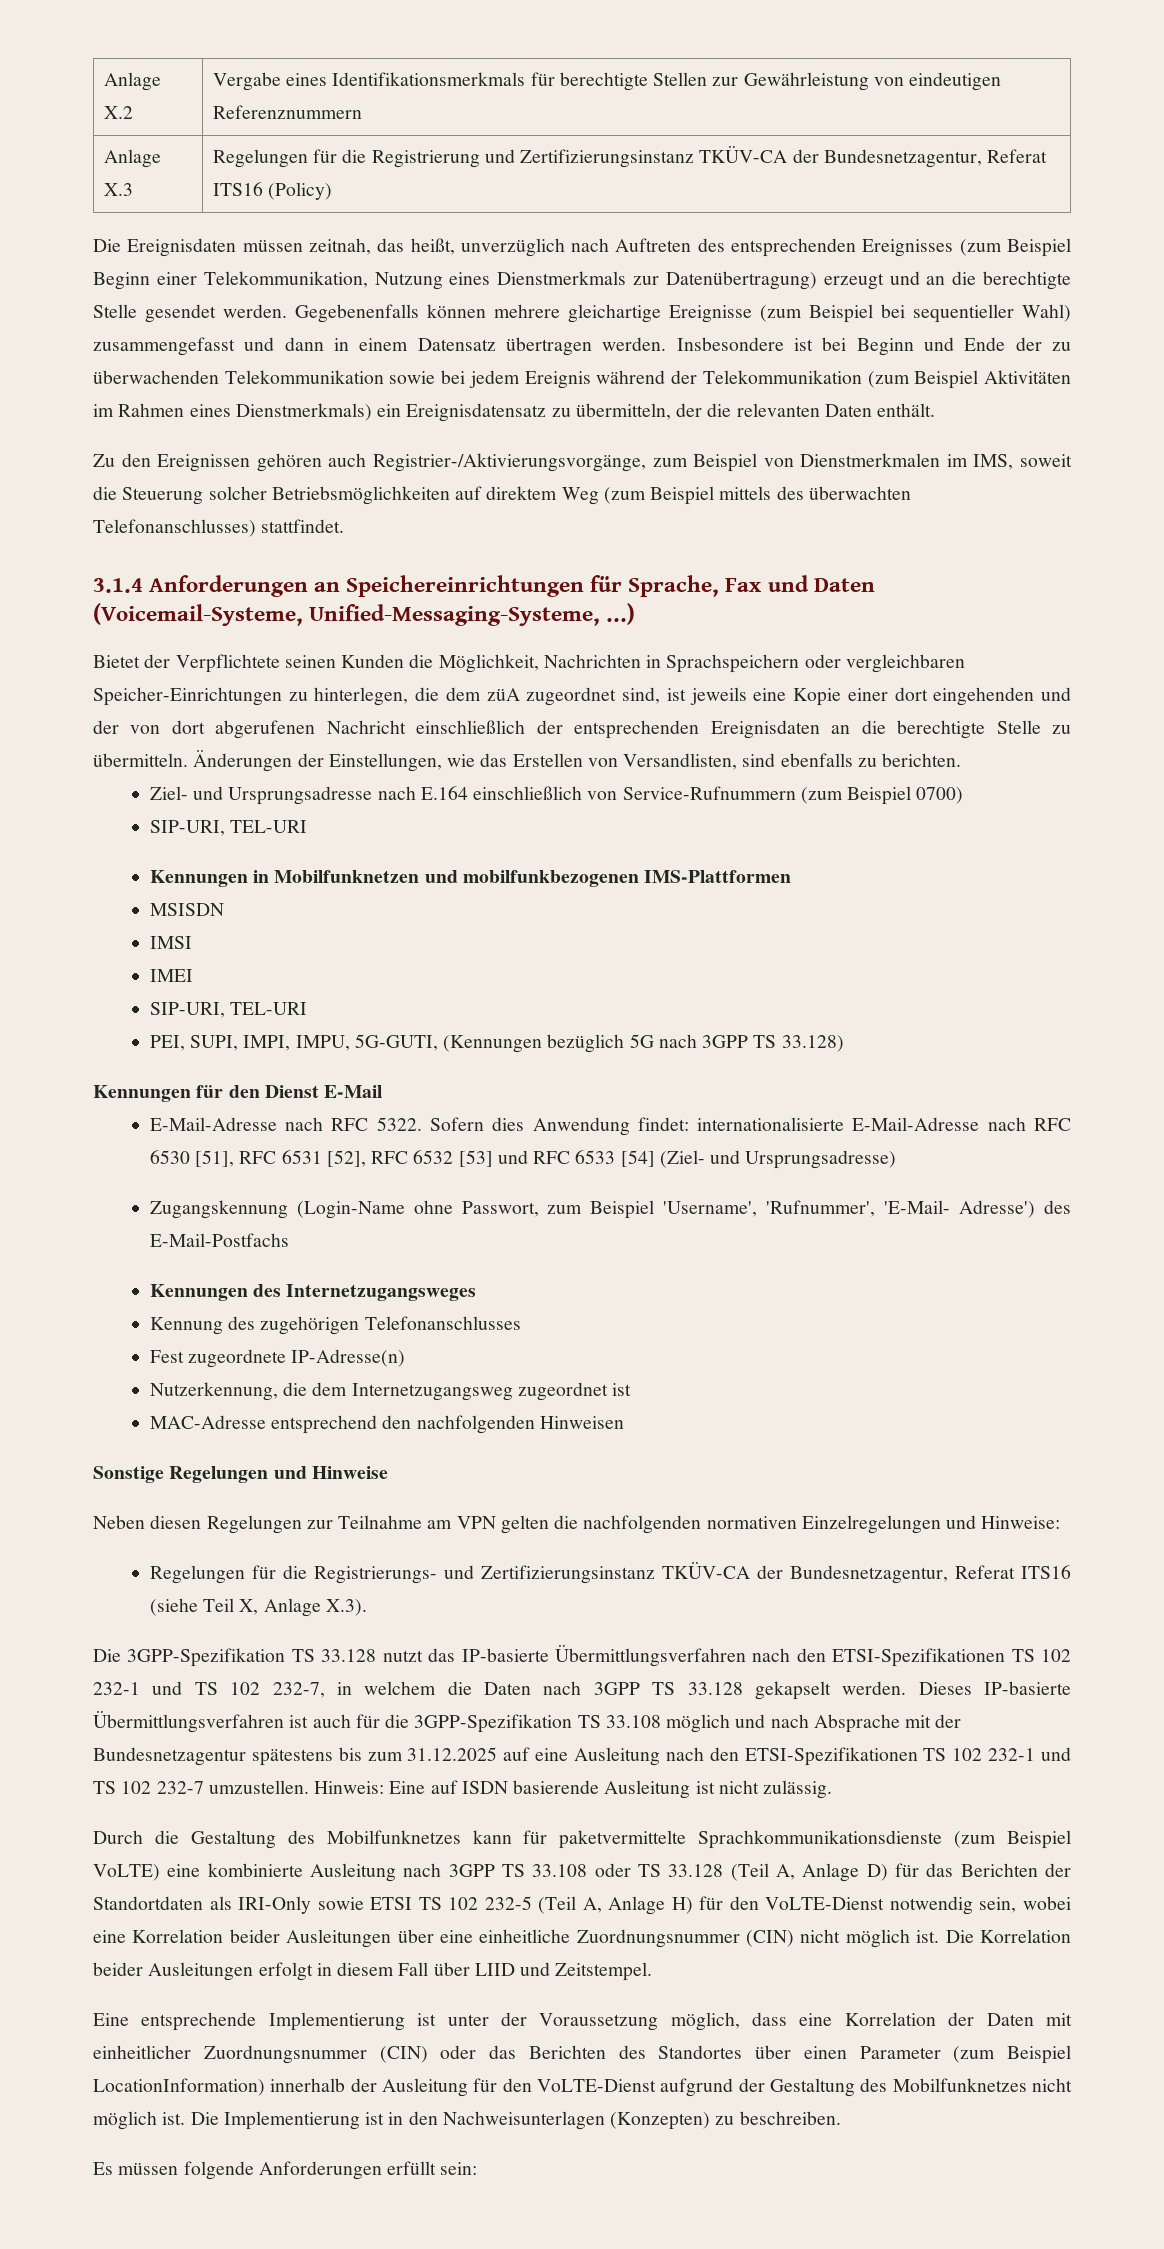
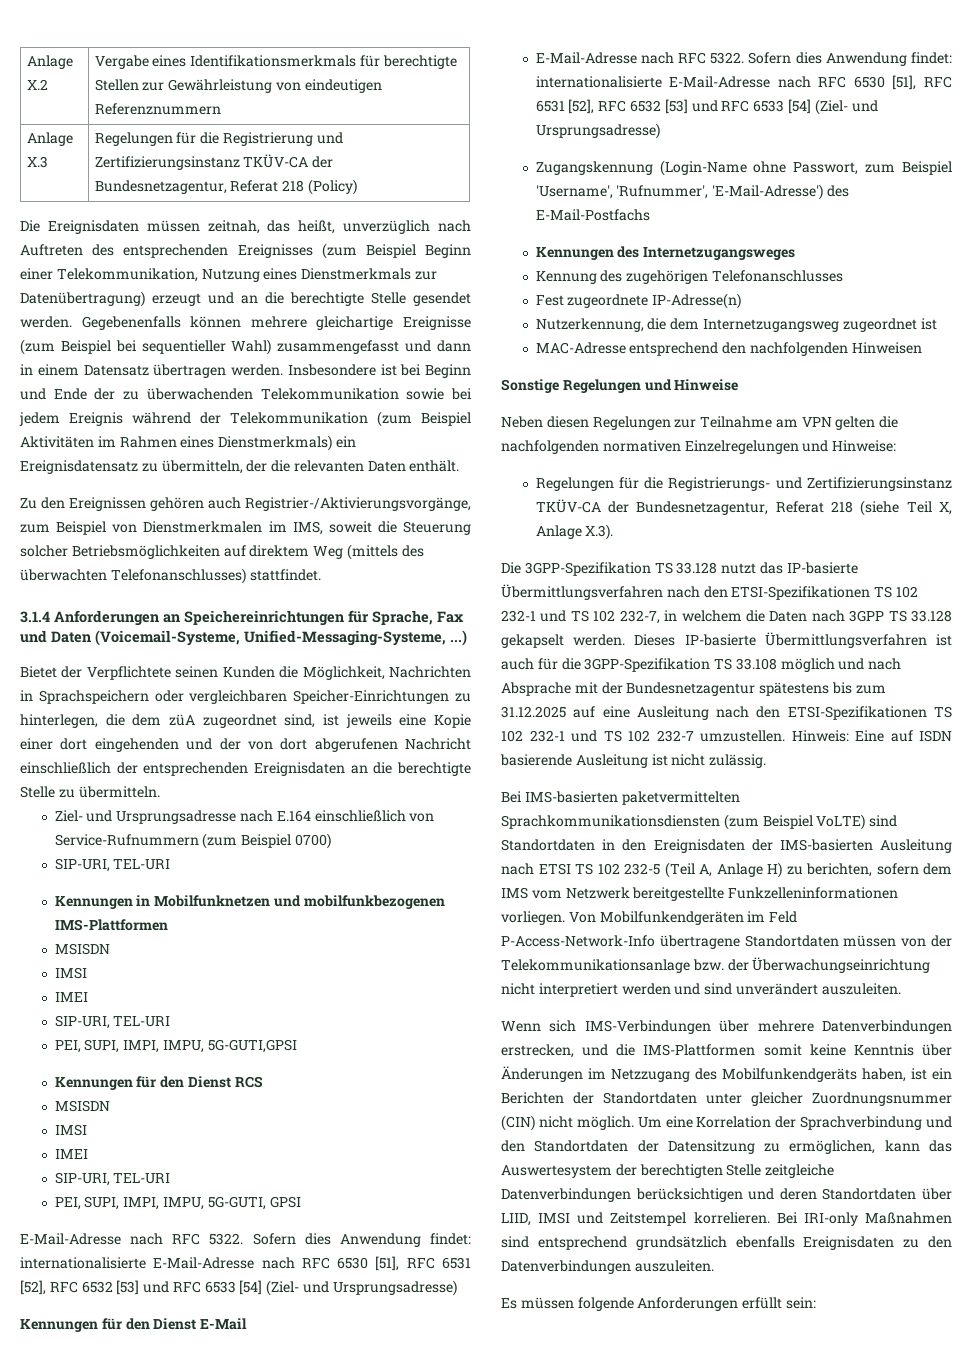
[212,182,263,196] ITS16 -> [282,180,305,192] 218
[603,486,772,505] (zum Beispiel mittels -> [346,544,398,560] (mittels
[193,750,962,772] Änderungen der Einstellungen, wie das Erstellen von Versandlisten, sind ebenfalls zu berichten. -> (160, 792) none
(308, 1008) none -> [54,1039,297,1053] [54,1076,263,1090] [54,1100,110,1112] [54,1124,87,1136] [54,1149,88,1159] [54,1172,171,1186] // PEI, SUPI, IMPI, IMPU, 5G-GUTI,GPSI // Kennungen für den Dienst RCS // MSISDN // IMSI // IMEI // SIP-URI, TEL-URI
[443,1034,844,1053] (Kennungen bezüglich 5G nach 3GPP TS 33.128) -> [269,1196,301,1208] [20,1233,471,1247] [20,1256,471,1271] [20,1280,457,1296] GPSI // E-Mail-Adresse nach RFC 5322. Sofern dies Anwendung findet: internationalisierte E-Mail-Adresse nach RFC 6530 [51], RFC 6531 [52], RFC 6532 [53] und RFC 6533 [54] (Ziel- und Ursprungsadresse)
[884,1200,1036,1218] 'E-Mail- Adresse') -> [712,184,824,200] 'E-Mail-Adresse')
[1021,1565,1072,1579] ITS16 -> [831,501,854,513] 218
[93,1830,1071,1849] [93,1863,1072,1882] [93,1896,364,1914] Durch die Gestaltung des Mobilfunknetzes kann für paketvermittelte Sprachkommunikationsdienste (zum Beispiel VoLTE) eine kombinierte Ausleitung nach 3GPP TS 33.108 oder TS 33.128 (Teil A, Anlage D) für das Berichten der Standortdaten als IRI-Only sowie -> [501,791,740,805] [501,814,898,830] [501,839,952,853] [501,863,534,875] Bei IMS-basierten paketvermittelten Sprachkommunikationsdiensten (zum Beispiel VoLTE) sind Standortdaten in den Ereignisdaten der IMS-basierten Ausleitung nach
[699,1896,1071,1915] [93,1929,1071,1948] [93,1962,653,1981] [93,2012,1072,2031] [93,2045,1071,2064] [93,2078,1073,2097] [93,2111,841,2130] für den VoLTE-Dienst notwendig sein, wobei eine Korrelation beider Ausleitungen über eine einheitliche Zuordnungsnummer (CIN) nicht möglich ist. Die Korrelation beider Ausleitungen erfolgt in diesem Fall über LIID und Zeitstempel. // Eine entsprechende Implementierung ist unter der Voraussetzung möglich, dass eine Korrelation der Daten mit einheitlicher Zuordnungsnummer (CIN) oder das Berichten des Standortes über einen Parameter (zum Beispiel LocationInformation) innerhalb der Ausleitung für den VoLTE-Dienst aufgrund der Gestaltung des Mobilfunknetzes nicht möglich ist. Die Implementierung ist in den Nachweisunterlagen (Konzepten) zu beschreiben. -> [786,863,952,877] [501,887,899,901] [501,911,798,925] [501,935,952,949] [501,957,931,973] [501,983,901,997] [501,1020,952,1034] [501,1044,952,1058] [501,1066,952,1082] [501,1092,952,1106] [501,1115,952,1131] [501,1140,952,1154] [501,1164,835,1178] [501,1188,952,1202] [501,1212,952,1226] [501,1236,952,1250] [501,1260,714,1274] zu berichten, sofern dem IMS vom Netzwerk bereitgestellte Funkzelleninformationen vorliegen. Von Mobilfunkendgeräten im Feld P-Access-Network-Info übertragene Standortdaten müssen von der Telekommunikationsanlage bzw. der Überwachungseinrichtung nicht interpretiert werden und sind unverändert auszuleiten. // Wenn sich IMS-Verbindungen über mehrere Datenverbindungen erstrecken, und die IMS-Plattformen somit keine Kenntnis über Änderungen im Netzzugang des Mobilfunkendgeräts haben, ist ein Berichten der Standortdaten unter gleicher Zuordnungsnummer (CIN) nicht möglich. Um eine Korrelation der Sprachverbindung und den Standortdaten der Datensitzung zu ermöglichen, kann das Auswertesystem der berechtigten Stelle zeitgleiche Datenverbindungen berücksichtigen und deren Standortdaten über LIID, IMSI und Zeitstempel korrelieren. Bei IRI-only Maßnahmen sind entsprechend grundsätzlich ebenfalls Ereignisdaten zu den Datenverbindungen auszuleiten.

